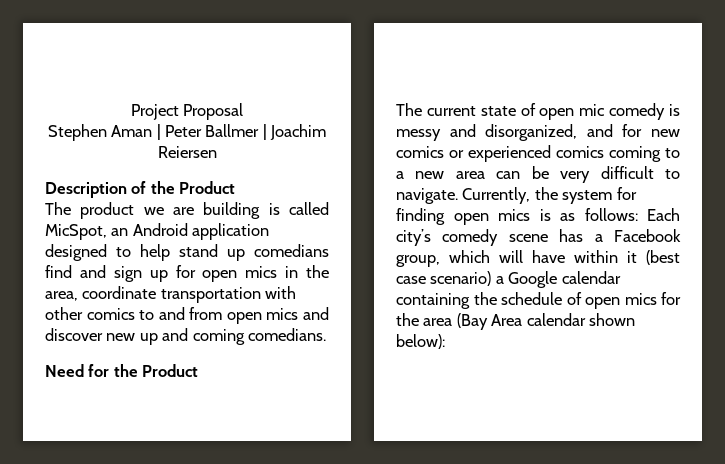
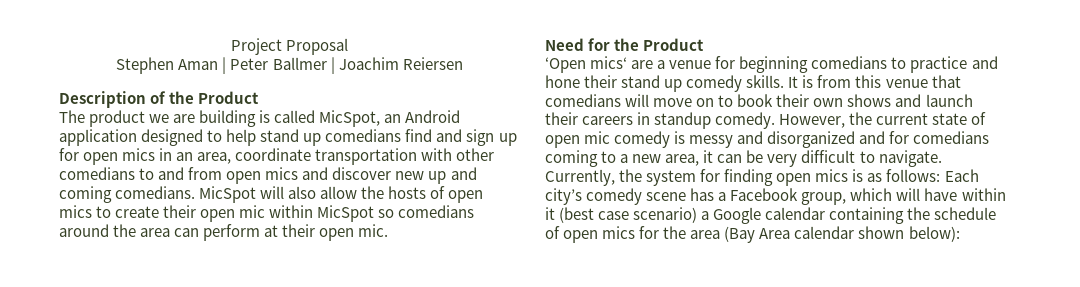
[306,265,329,278] the -> [176,152,194,161] an
[86,308,135,320] comics -> [59,167,135,180] comedians
[45,364,199,377] [396,103,422,116] // Need for the Product // The -> [199,186,484,203] [59,205,475,222] [59,224,389,241] [545,38,705,51] [545,56,998,73] [545,75,961,92] [545,94,973,107] [545,112,873,129] MicSpot will also allow the hosts of open mics to create their open mic within MicSpot so comedians around the area can perform at their open mic. // Need for the Product // ‘Open mics‘ are a venue for beginning comedians to practice and hone their stand up comedy skills. It is from this venue that comedians will move on to book their own shows and launch their careers in standup comedy. However, the
[485,124,578,141] disorganized, -> [767,131,856,148] disorganized
[651,129,680,137] [396,145,604,162] new comics or experienced comics -> [913,131,990,144] comedians
[455,171,485,179] area -> [665,150,714,166] area, it

